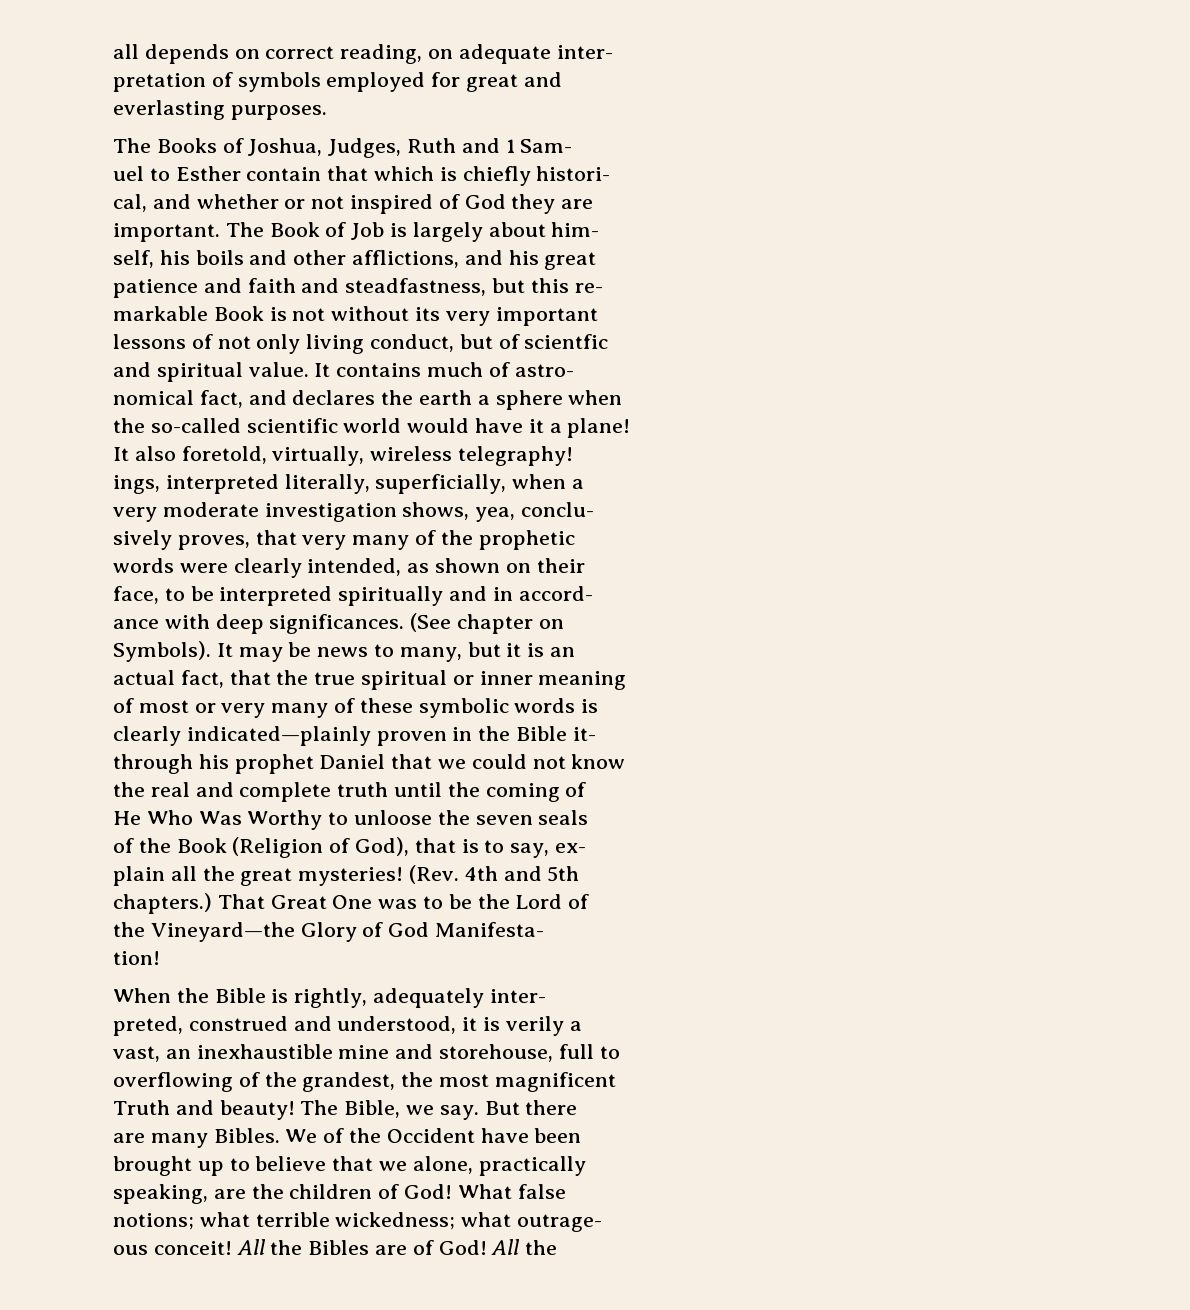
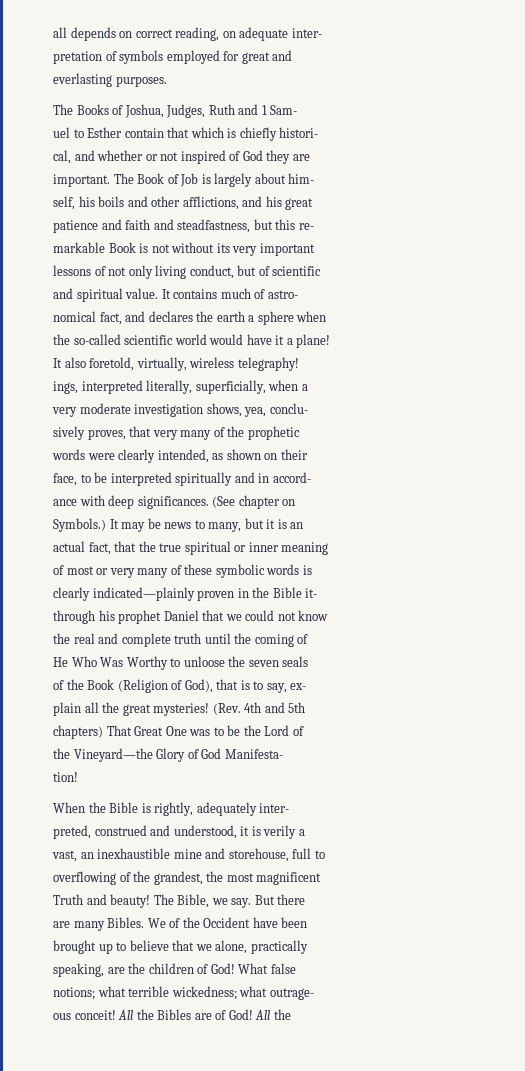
[524,334,609,349] scientfic -> [272,266,322,276] scientific
[113,641,211,662] Symbols). -> [53,518,106,532] Symbols.)
[113,893,212,914] chapters.) -> [53,725,103,739] chapters)

